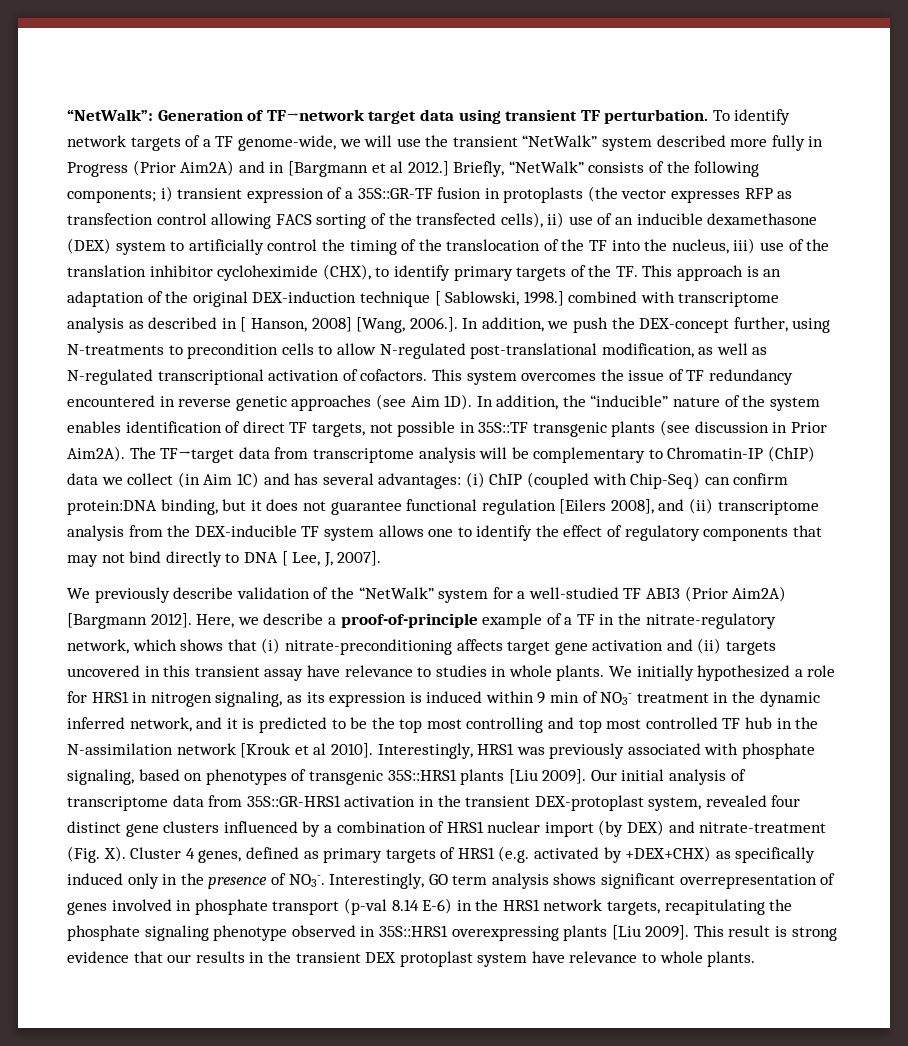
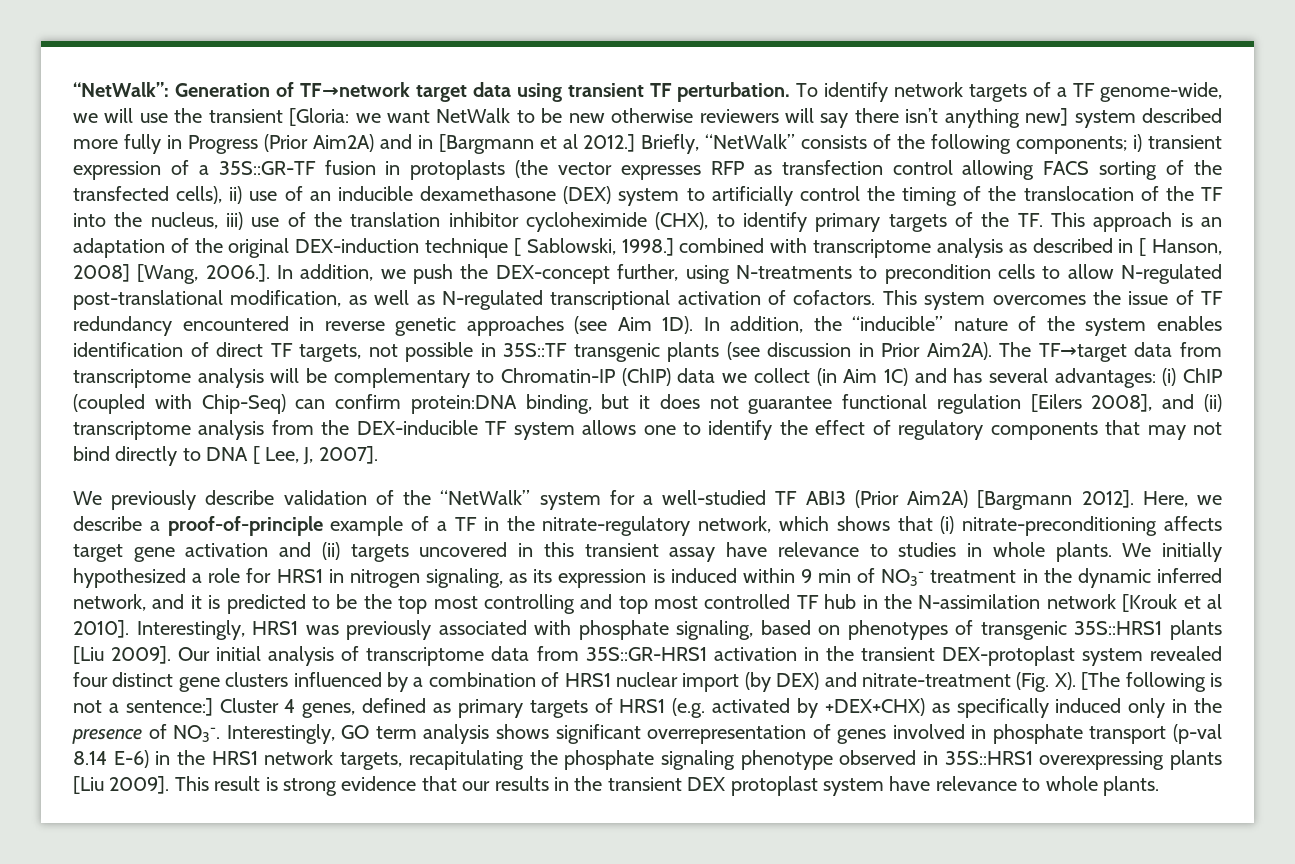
[522,135,598,147] “NetWalk” -> [289,108,1069,128] [Gloria: we want NetWalk to be new otherwise reviewers will say there isn’t anything new]
[648,797,702,811] system, -> [1081,648,1143,666] system
(126, 854) none -> [1081,672,1222,692] [73,698,213,716] [The following is not a sentence:]

